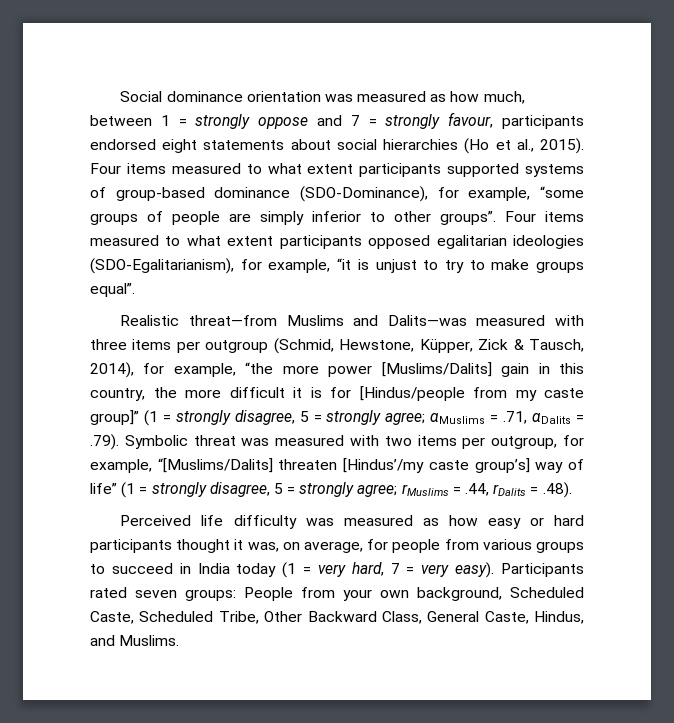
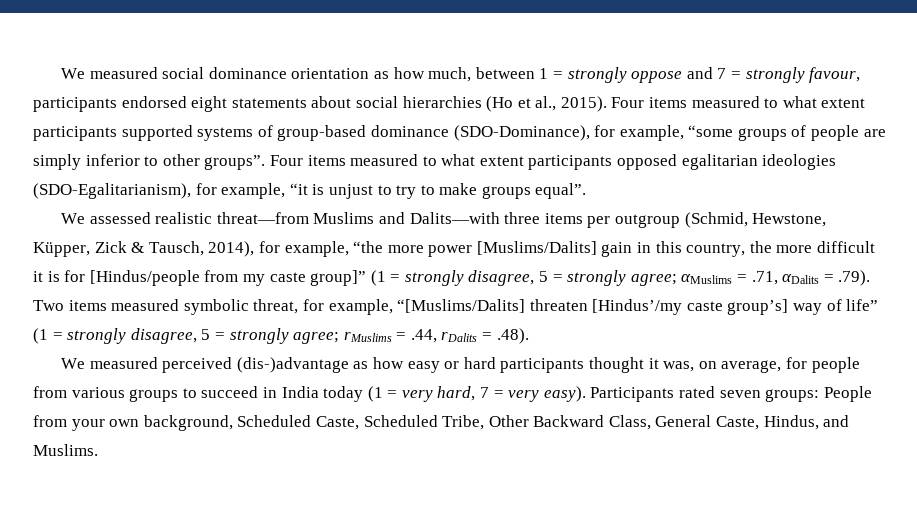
[120,91,427,102] Social dominance orientation was measured -> [61,67,370,79] We measured social dominance orientation
[120,315,584,326] Realistic threat—from Muslims and Dalits—was measured with -> [61,212,500,224] We assessed realistic threat—from Muslims and Dalits—with
[124,435,558,449] Symbolic threat was measured with two items per outgroup, -> [33,299,299,315] Two items measured symbolic threat,
[120,515,413,529] Perceived life difficulty was measured -> [61,357,349,373] We measured perceived (dis-)advantage

